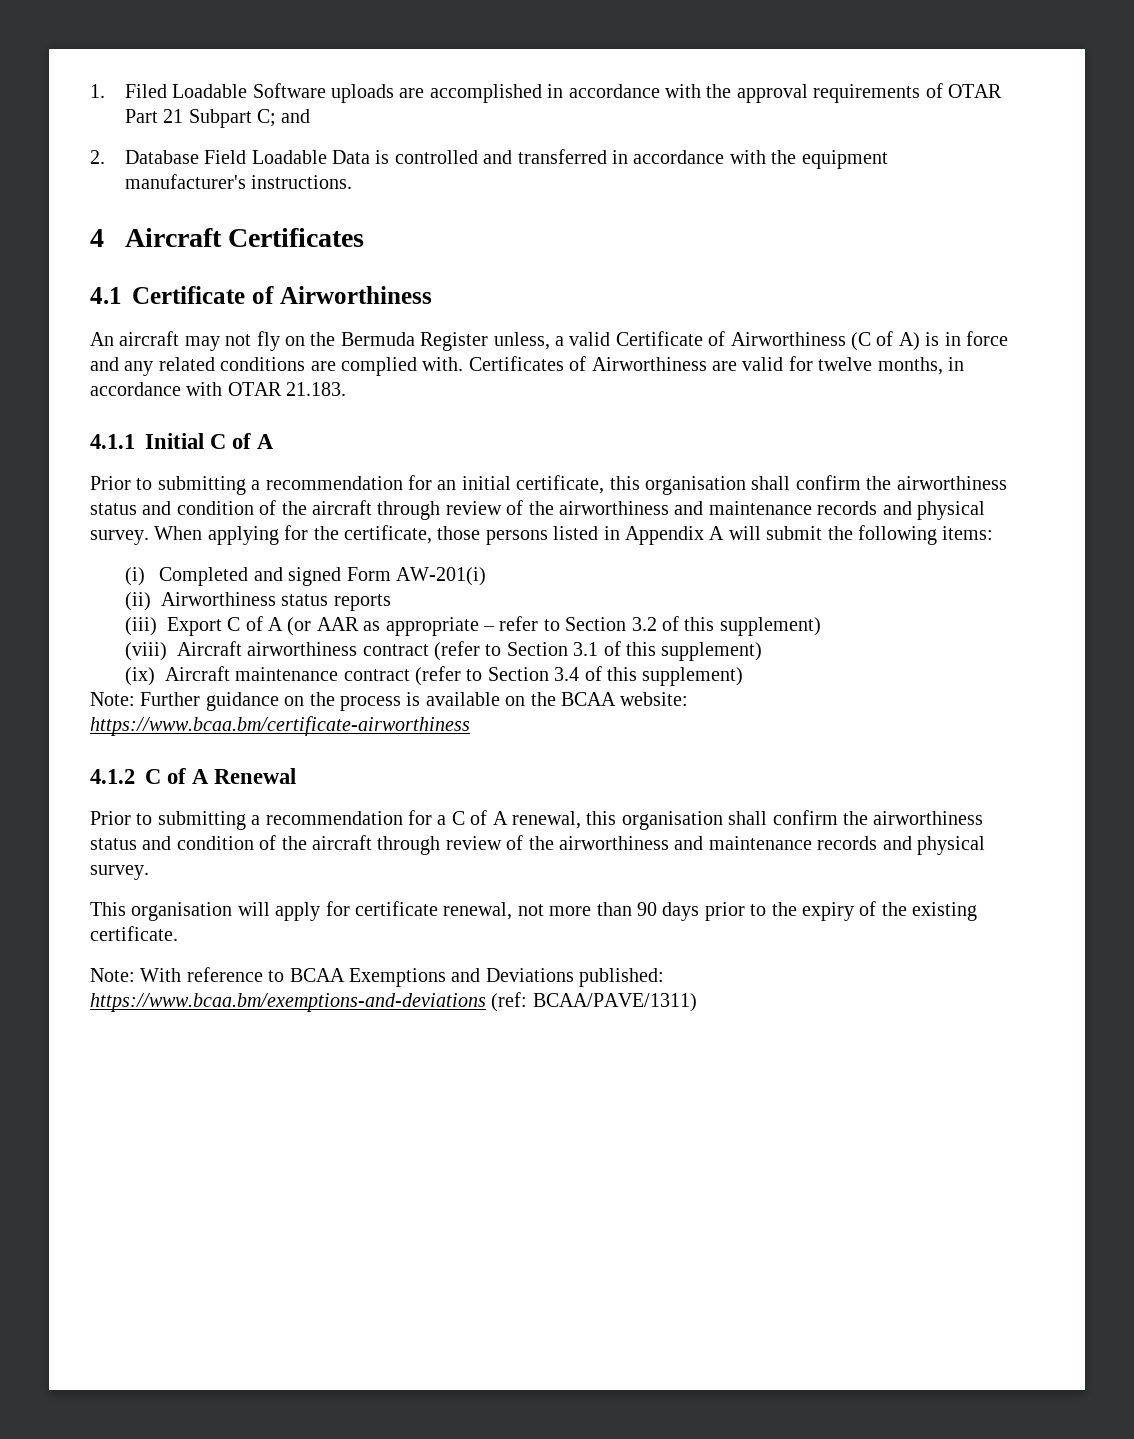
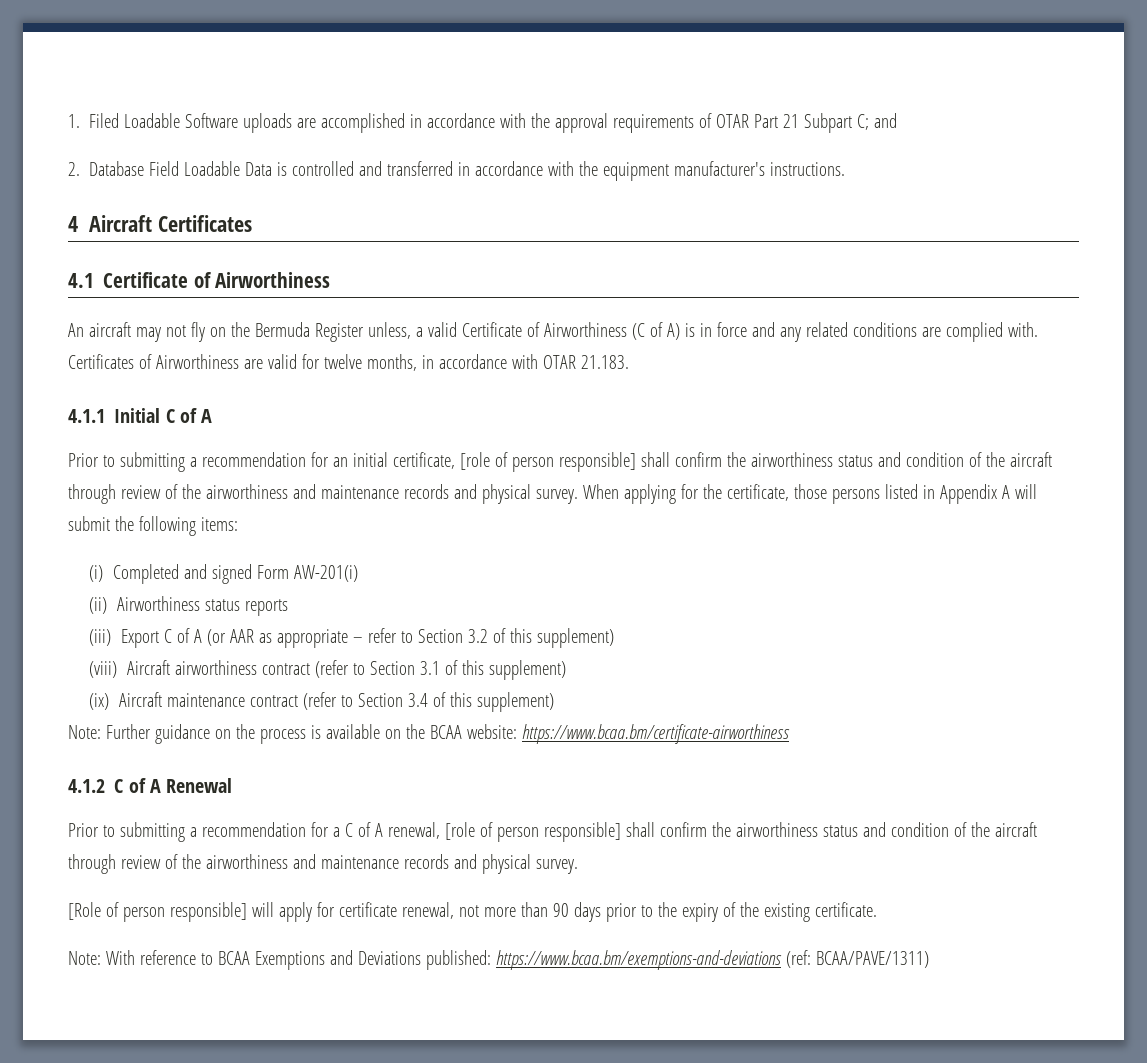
[609,476,746,495] this organisation -> [459,452,636,472] [role of person responsible]
[586,811,723,830] this organisation -> [444,822,621,842] [role of person responsible]
[90,902,233,921] This organisation -> [68,902,247,922] [Role of person responsible]

